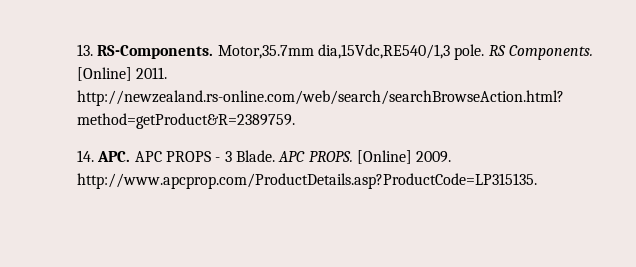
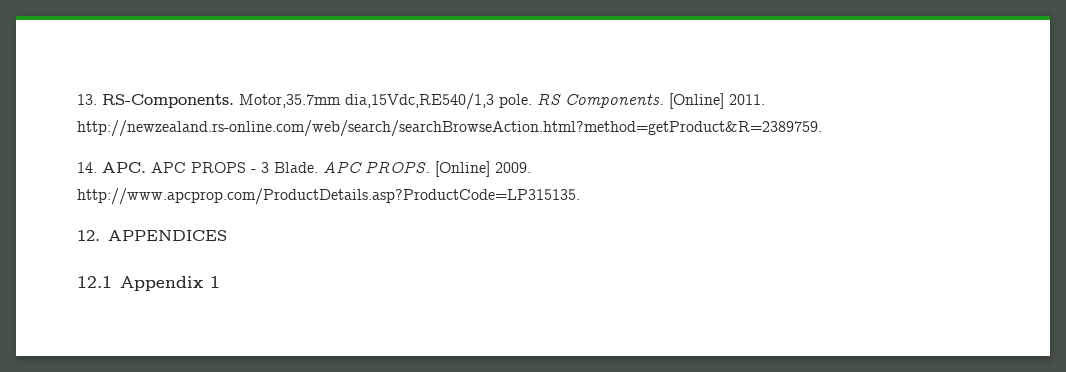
(537, 181) none -> [77,230,227,241] [77,276,220,291] // 12. APPENDICES // 12.1 Appendix 1

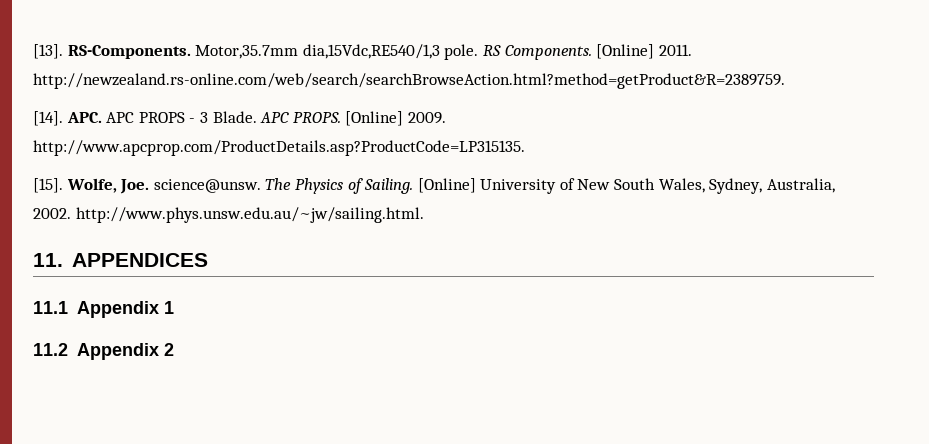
[77,94,97,105] 13. -> [33,44,63,59] [13].
[77,162,97,173] 14. -> [33,111,63,126] [14].
[77,230,100,241] 12. -> [33,178,835,194] [33,207,424,223] [33,253,63,267] [15]. Wolfe, Joe. science@unsw. The Physics of Sailing. [Online] University of New South Wales, Sydney, Australia, 2002. http://www.phys.unsw.edu.au/~jw/sailing.html. // 11.
[77,276,112,288] 12.1 -> [33,301,68,314] 11.1
(220, 282) none -> [33,343,174,360] // 11.2 Appendix 2

